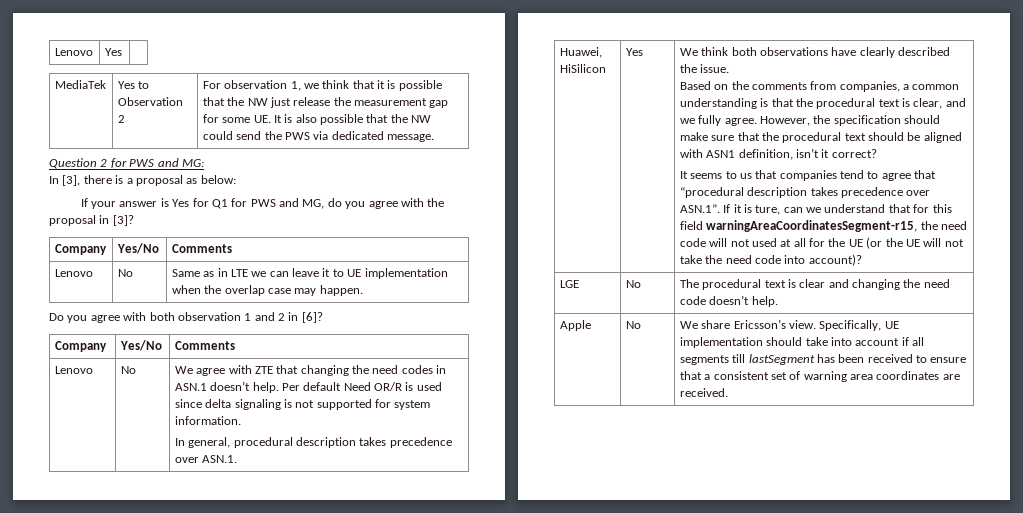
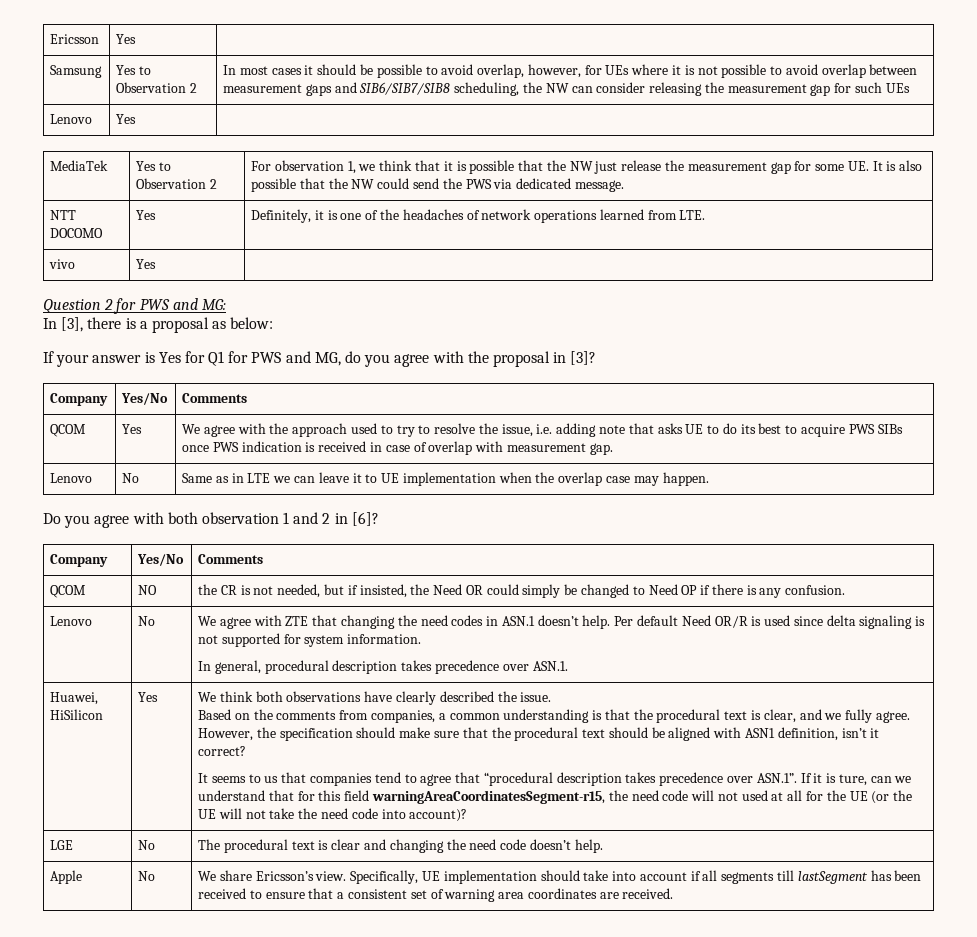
(54, 52) none -> [50,34,100,44] [116,34,137,44] [50,65,103,78] [116,65,151,75] [116,82,197,93] [223,64,918,78] [223,82,910,96] Ericsson | Yes | // Samsung | Yes to Observation 2 | In most cases it should be possible to avoid overlap, however, for UEs where it is not possible to avoid overlap between measurement gaps and SIB6/SIB7/SIB8 scheduling, the NW can consider releasing the measurement gap for such UEs //
(435, 138) none -> [50,210,77,220] [50,228,104,238] [136,210,157,220] [251,209,706,223] [49,259,76,269] [136,259,157,269] // NTT DOCOMO | Yes | Definitely, it is one of the headaches of network operations learned from LTE. // vivo | Yes |
(232, 248) none -> [50,424,87,437] [122,424,143,434] [182,423,903,437] [182,441,613,455] // QCOM | Yes | We agree with the approach used to try to resolve the issue, i.e. adding note that asks UE to do its best to acquire PWS SIBs once PWS indication is received in case of overlap with measurement gap.
(235, 345) none -> [50,585,87,598] [138,585,158,595] [198,584,846,598] // QCOM | NO | the CR is not needed, but if insisted, the Need OR could simply be changed to Need OP if there is any confusion.

